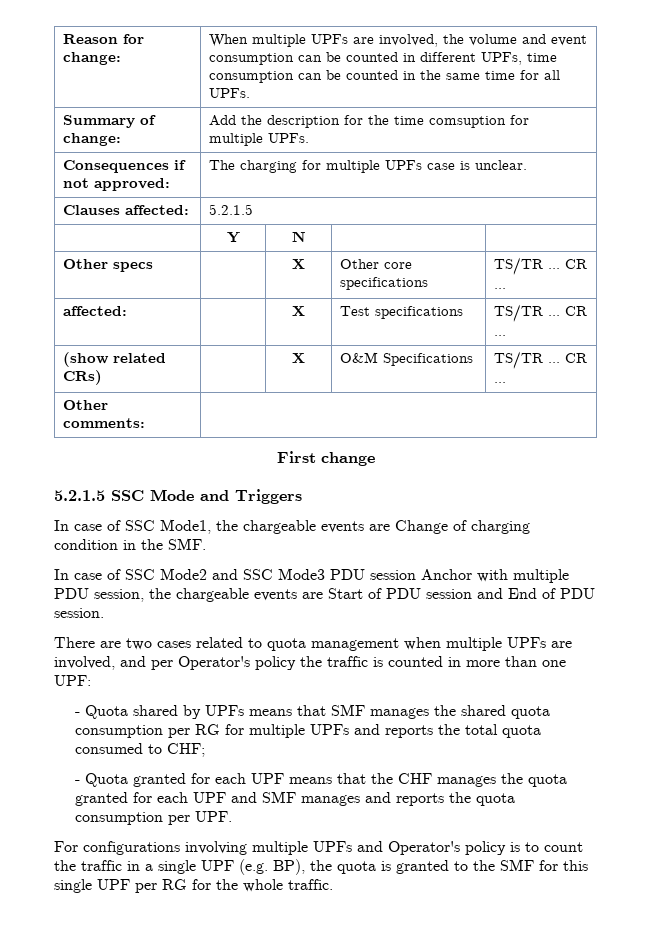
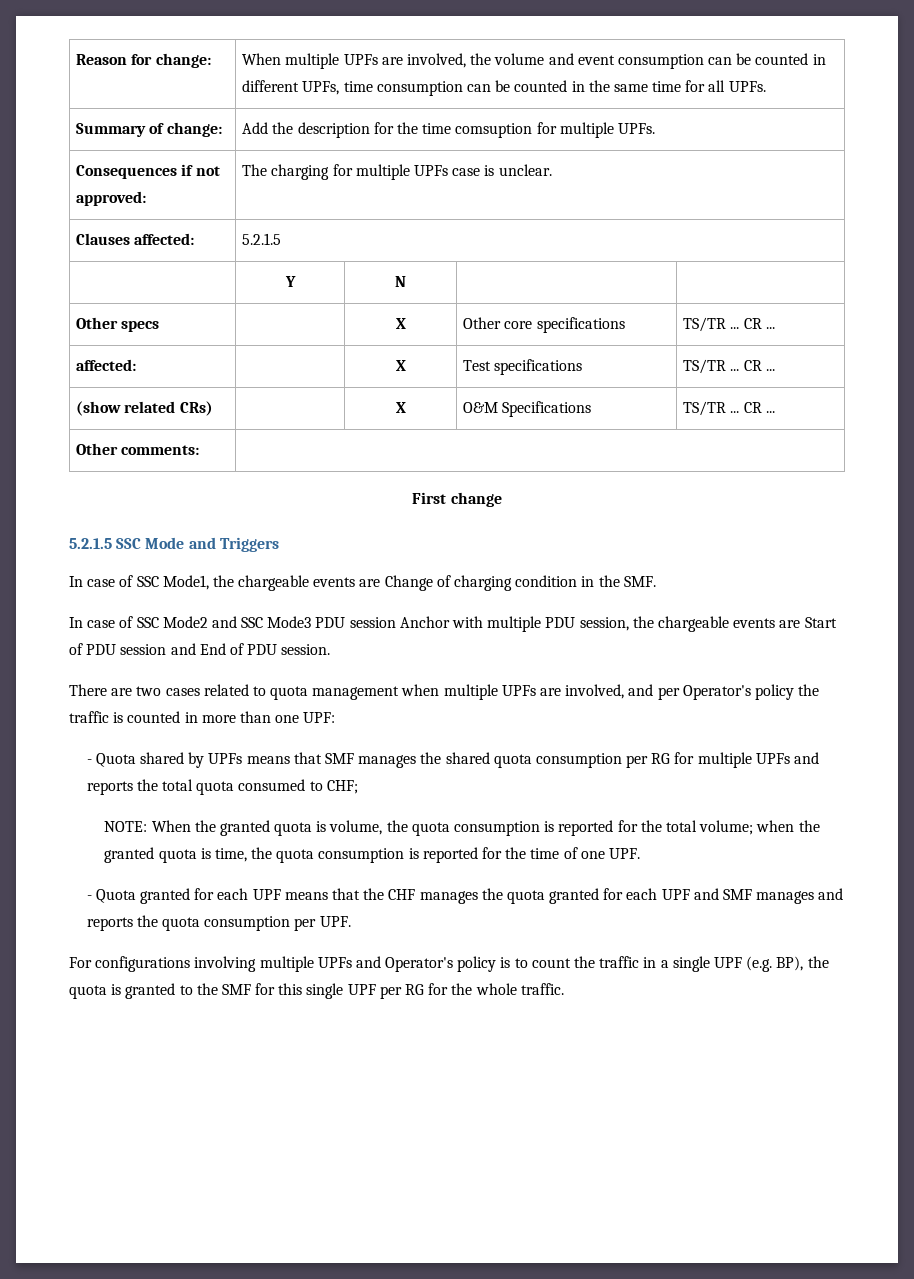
(205, 750) none -> [104,820,820,836] [104,847,640,863] // NOTE: When the granted quota is volume, the quota consumption is reported for the total volume; when the granted quota is time, the quota consumption is reported for the time of one UPF.

